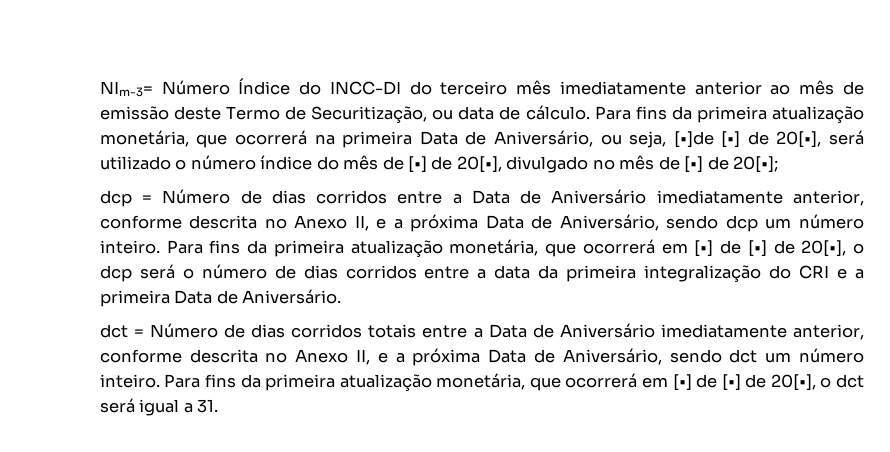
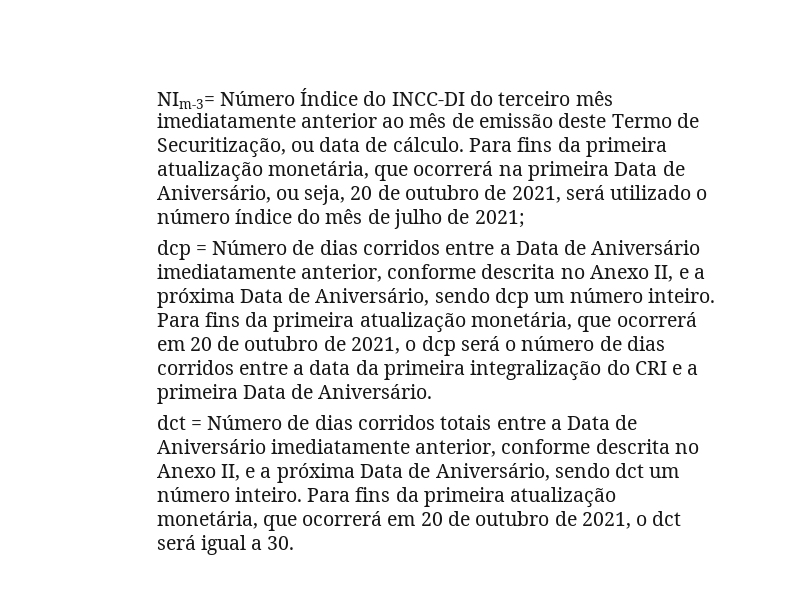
[673,131,822,148] [•]de [•] de 20[•], -> [350,185,561,203] 20 de outubro de 2021,
[408,155,779,173] [•] de 20[•], divulgado no mês de [•] de 20[•]; -> [394,209,525,229] julho de 2021;
[694,240,847,257] [•] de [•] de 20[•], -> [189,336,401,354] 20 de outubro de 2021,
[672,374,816,391] [•] de [•] de 20[•], -> [420,511,631,529] 20 de outubro de 2021,
[197,399,219,413] 31. -> [267,536,295,550] 30.

